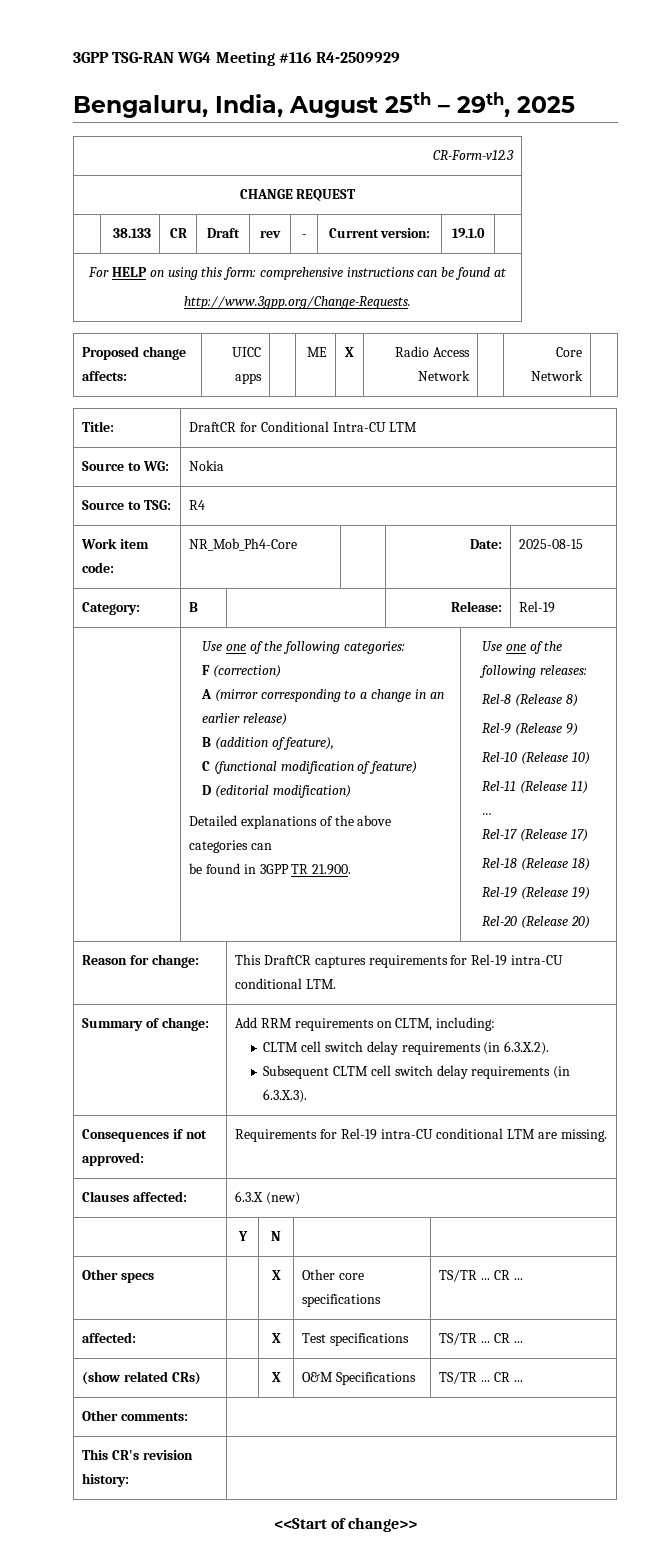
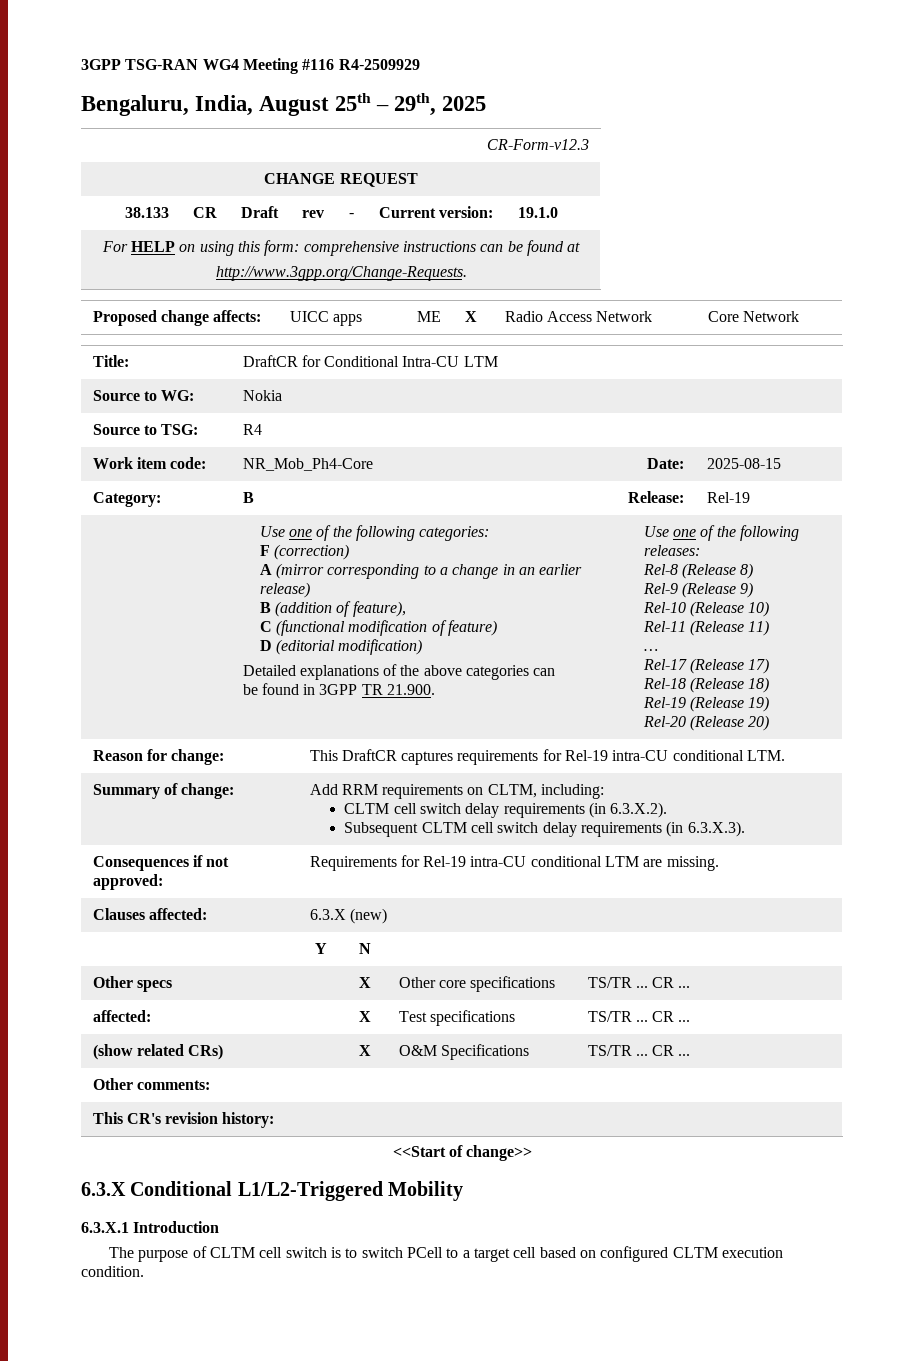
(418, 1524) none -> [81,1181,464,1201] [81,1221,220,1233] [109,1246,783,1262] [81,1266,144,1277] // 6.3.X Conditional L1/L2-Triggered Mobility // 6.3.X.1 Introduction // The purpose of CLTM cell switch is to switch PCell to a target cell based on configured CLTM execution condition.

